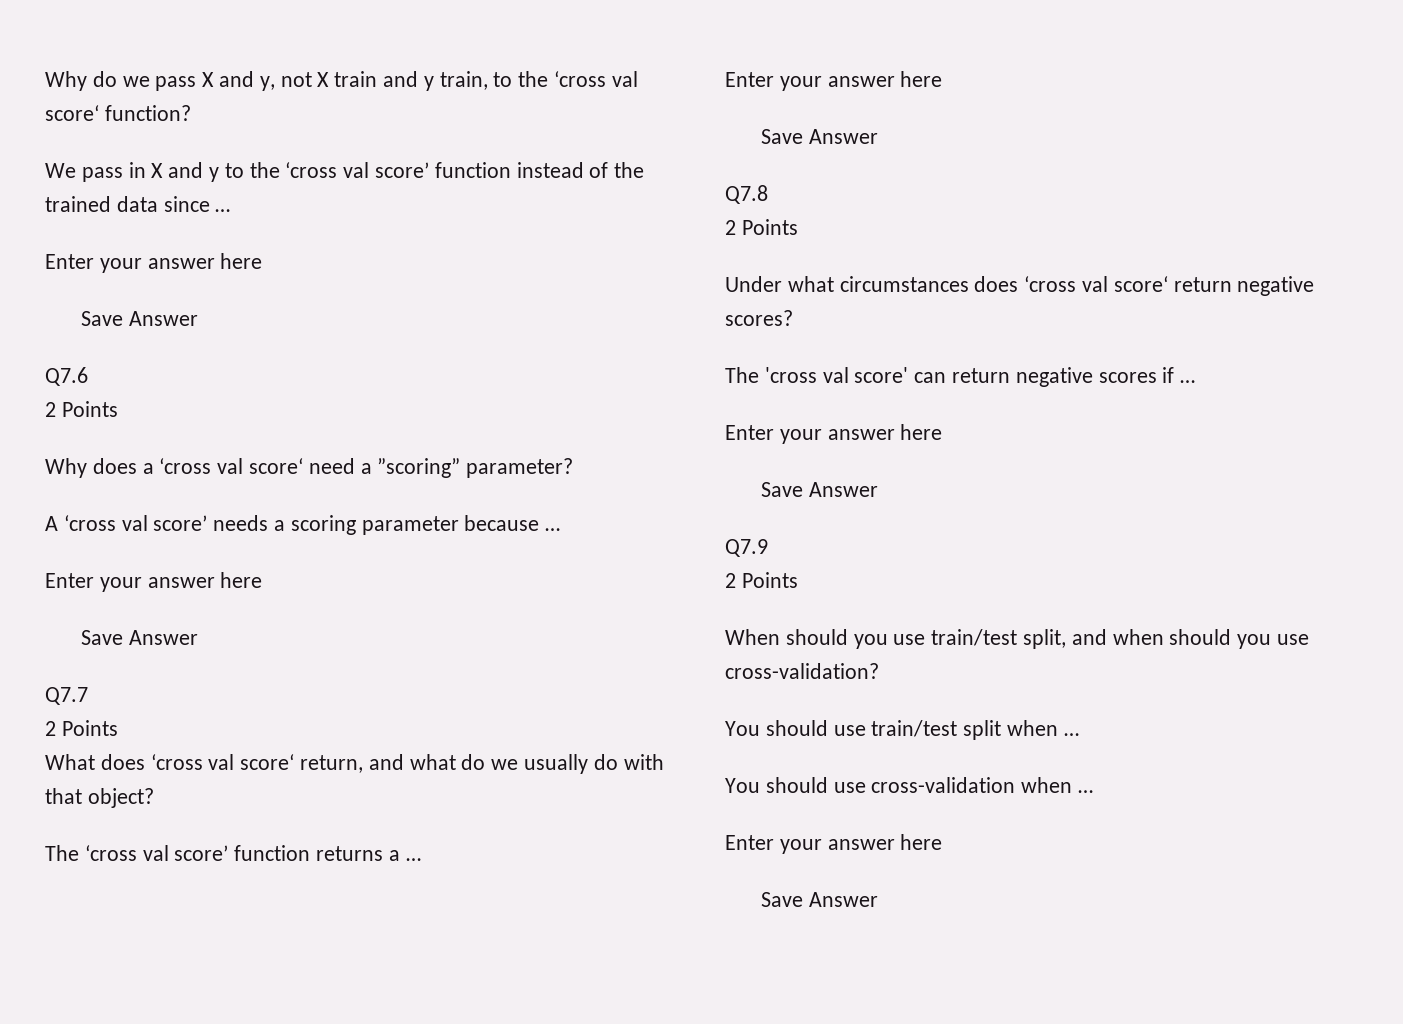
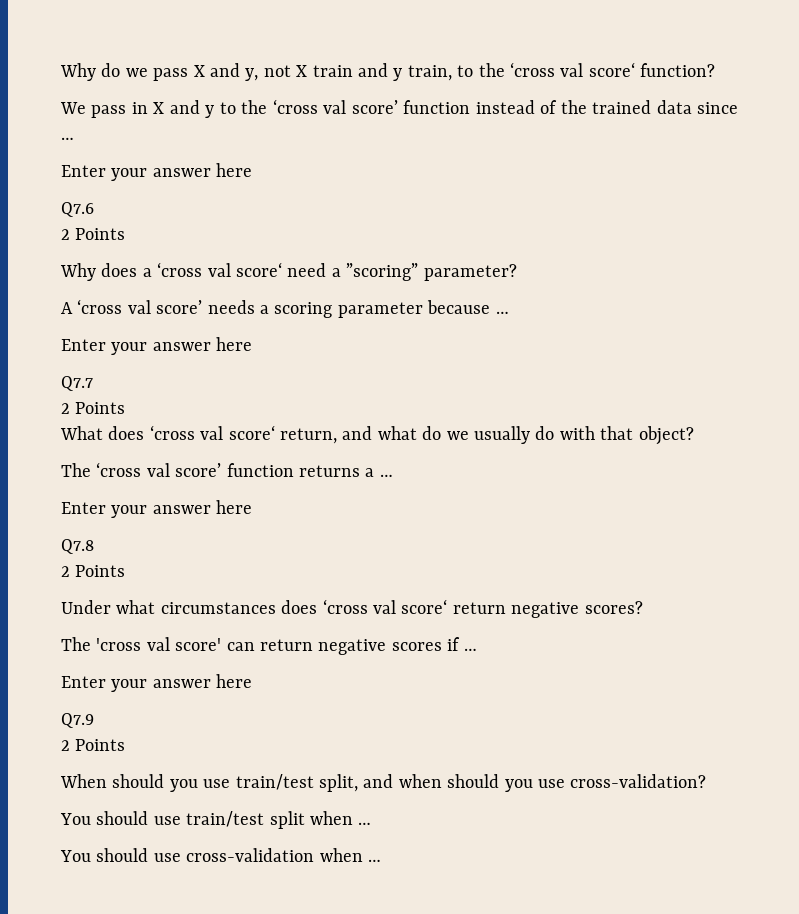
[80,311,198,326] // Save Answer -> (253, 170) none
[80,630,198,645] // Save Answer -> (253, 344) none
[760,129,878,144] // Save Answer -> (253, 507) none
[760,482,878,497] // Save Answer -> (253, 681) none
[725,834,943,854] [760,892,878,907] // Enter your answer here // Save Answer -> (381, 860) none

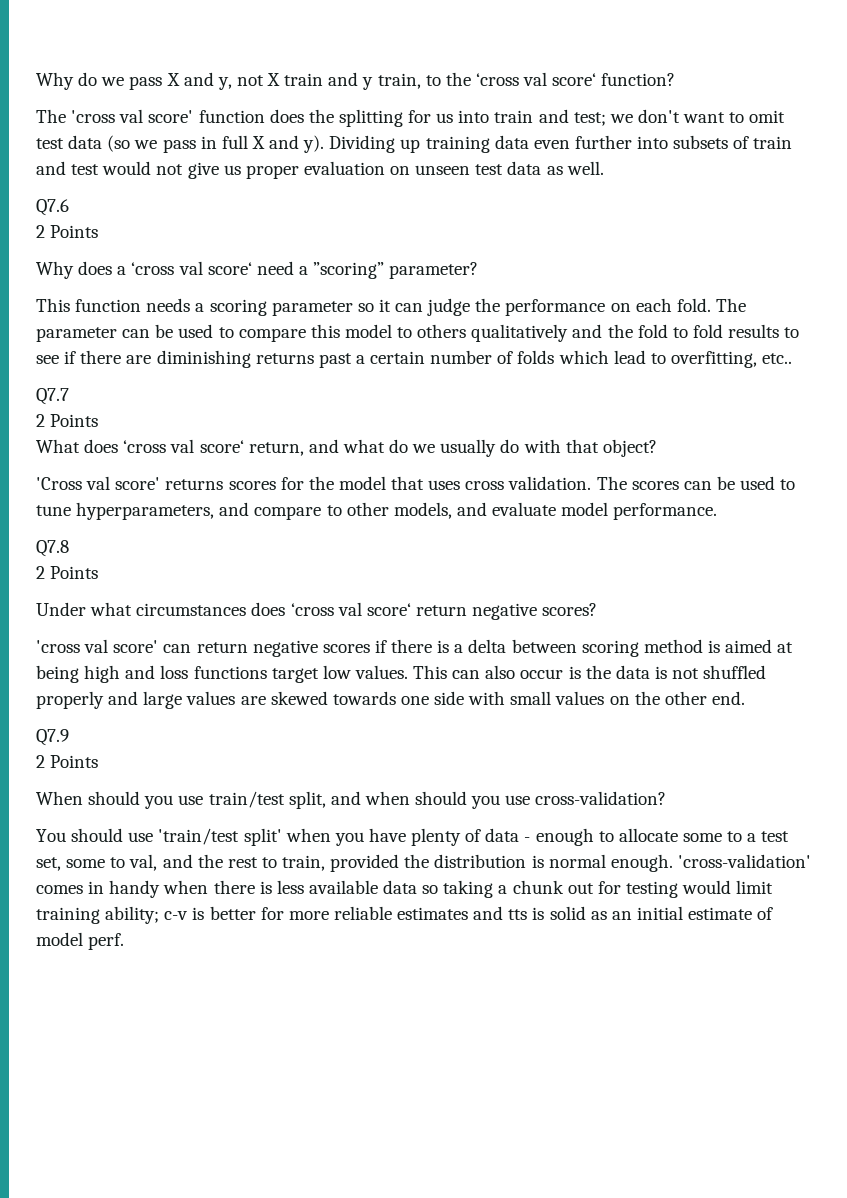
[60,99,739,118] [61,137,74,140] [61,163,253,181] We pass in X and y to the ‘cross val score’ function instead of the trained data since … // Enter your answer here -> [36,109,786,127] [36,135,793,153] [36,161,604,179] The 'cross val score' function does the splitting for us into train and test; we don't want to omit test data (so we pass in full X and y). Dividing up training data even further into subsets of train and test would not give us proper evaluation on unseen test data as well.
[61,299,509,318] [61,337,253,355] A ‘cross val score’ needs a scoring parameter because … // Enter your answer here -> [36,298,746,316] [36,324,800,342] [36,350,793,368] This function needs a scoring parameter so it can judge the performance on each fold. The parameter can be used to compare this model to others qualitatively and the fold to fold results to see if there are diminishing returns past a certain number of folds which lead to overfitting, etc..
[61,462,393,477] [61,500,253,518] The ‘cross val score’ function returns a … // Enter your answer here -> [36,476,796,490] [36,502,718,520] 'Cross val score' returns scores for the model that uses cross validation. The scores can be used to tune hyperparameters, and compare to other models, and evaluate model performance.
[61,637,91,651] The -> (598, 609) none
[463,648,477,651] [61,674,253,692] … // Enter your answer here -> [391,639,794,657] [36,665,767,683] [36,691,745,709] there is a delta between scoring method is aimed at being high and loss functions target low values. This can also occur is the data is not shuffled properly and large values are skewed towards one side with small values on the other end.
[186,811,372,829] [60,848,381,862] train/test split when … // You should use cross-validation when … -> [158,828,790,846] [36,854,811,872] [36,880,774,898] [36,906,774,924] [36,932,125,950] 'train/test split' when you have plenty of data - enough to allocate some to a test set, some to val, and the rest to train, provided the distribution is normal enough. 'cross-validation' comes in handy when there is less available data so taking a chunk out for testing would limit training ability; c-v is better for more reliable estimates and tts is solid as an initial estimate of model perf.

